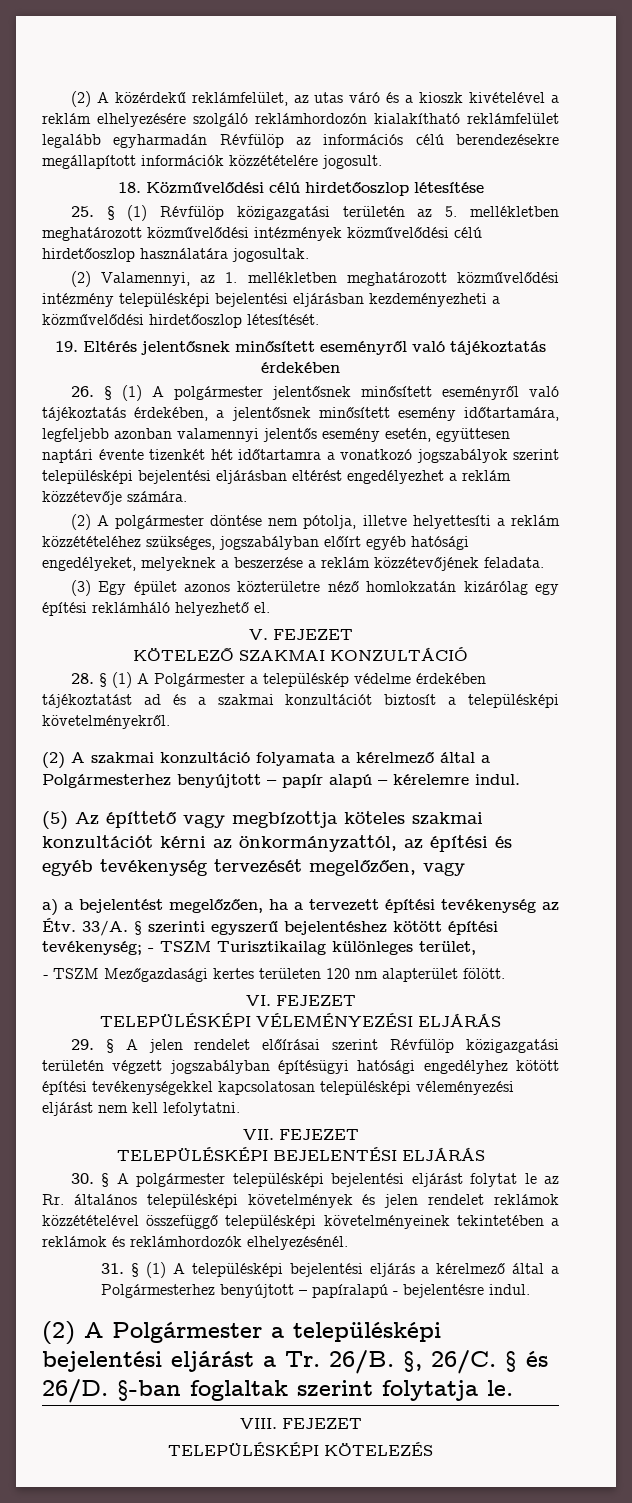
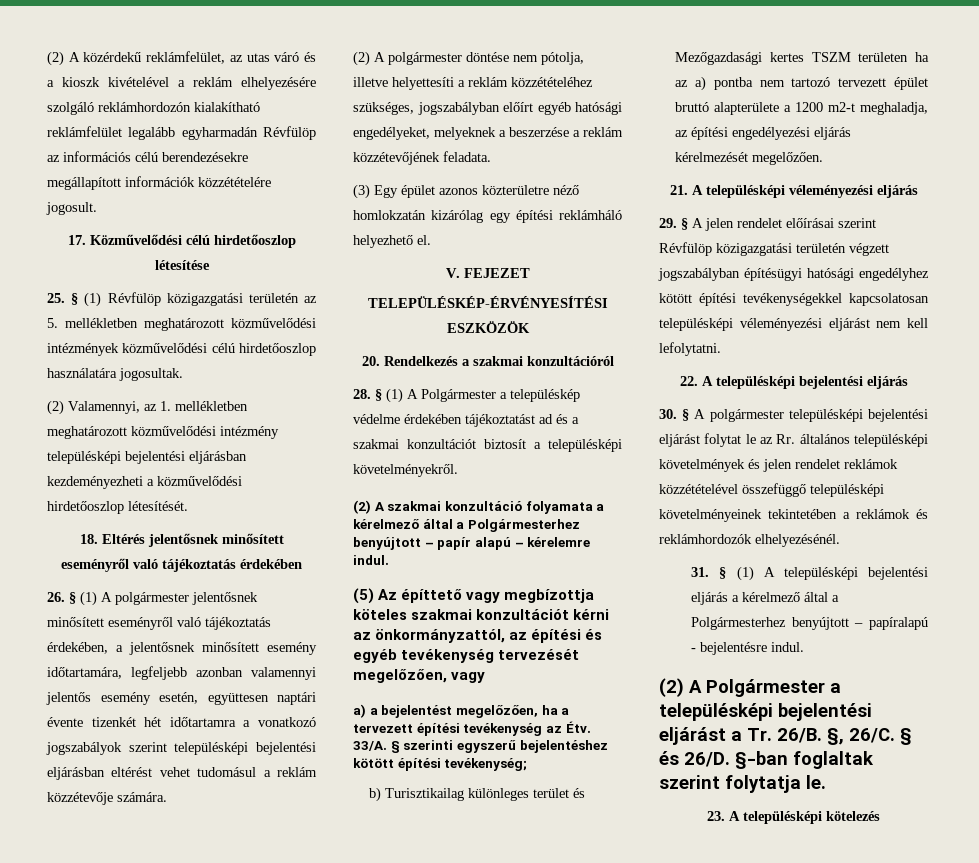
[117,182,141,193] 18. -> [67,235,86,245] 17.
[55,341,78,352] 19. -> [79,534,98,544] 18.
[347,470,444,484] engedélyezhet -> [159,767,257,777] vehet tudomásul
[133,647,468,661] KÖTELEZŐ SZAKMAI KONZULTÁCIÓ -> [367,296,608,308] [446,321,530,333] [361,356,614,366] TELEPÜLÉSKÉP-ÉRVÉNYESÍTÉSI ESZKÖZÖK // 20. Rendelkezés a szakmai konzultációról
[148,941,476,955] [42,968,505,982] [245,995,356,1006] [100,1013,501,1027] - TSZM Turisztikailag különleges terület, // - TSZM Mezőgazdasági kertes területen 120 nm alapterület fölött. // VI. FEJEZET // TELEPÜLÉSKÉPI VÉLEMÉNYEZÉSI ELJÁRÁS -> [369,787,586,802] [675,52,929,65] [675,76,928,91] [675,102,928,115] [675,127,852,140] [675,152,824,165] [669,185,918,198] // b) Turisztikailag különleges terület és Mezőgazdasági kertes TSZM területen ha az a) pontba nem tartozó tervezett épület bruttó alapterülete a 1200 m2-t meghaladja, az építési engedélyezési eljárás kérelmezését megelőzően. // 21. A településképi véleményezési eljárás
[242,1129,359,1140] [116,1147,485,1161] VII. FEJEZET // TELEPÜLÉSKÉPI BEJELENTÉSI ELJÁRÁS -> [679,376,908,389] 22. A településképi bejelentési eljárás
[239,1418,362,1429] [168,1442,433,1456] VIII. FEJEZET // TELEPÜLÉSKÉPI KÖTELEZÉS -> [707,811,880,824] 23. A településképi kötelezés

